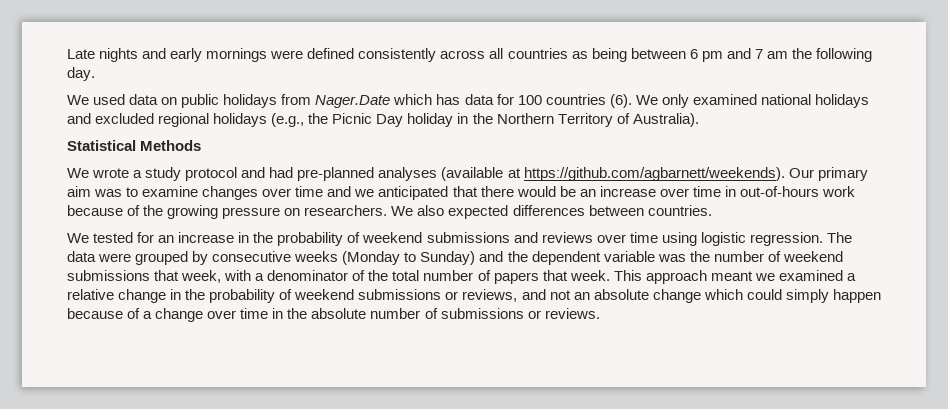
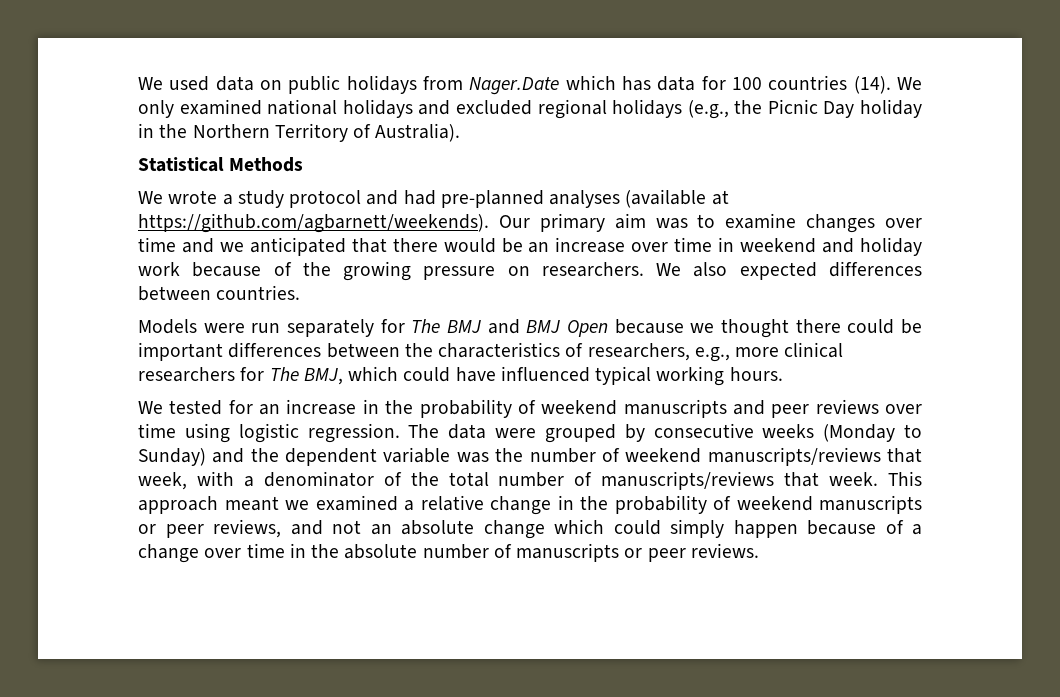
[67,48,872,62] [67,67,95,81] Late nights and early mornings were defined consistently across all countries as being between 6 pm and 7 am the following day. // -> (138, 83) none
[609,94,632,108] (6). -> [853,76,891,94] (14).
[739,186,819,197] out-of-hours -> [740,237,922,256] weekend and holiday
(712, 210) none -> [138,319,922,338] [138,342,844,362] [138,366,783,386] // Models were run separately for The BMJ and BMJ Open because we thought there could be important differences between the characteristics of researchers, e.g., more clinical researchers for The BMJ, which could have influenced typical working hours.
[426,232,538,243] submissions and -> [623,399,810,418] manuscripts and peer
[67,270,150,281] submissions -> [707,447,881,466] manuscripts/reviews
[493,272,539,284] papers -> [601,471,775,490] manuscripts/reviews
[358,289,459,300] submissions or -> [819,495,922,514] [138,524,204,538] manuscripts or peer
[440,308,541,319] submissions or -> [516,543,686,562] manuscripts or peer

